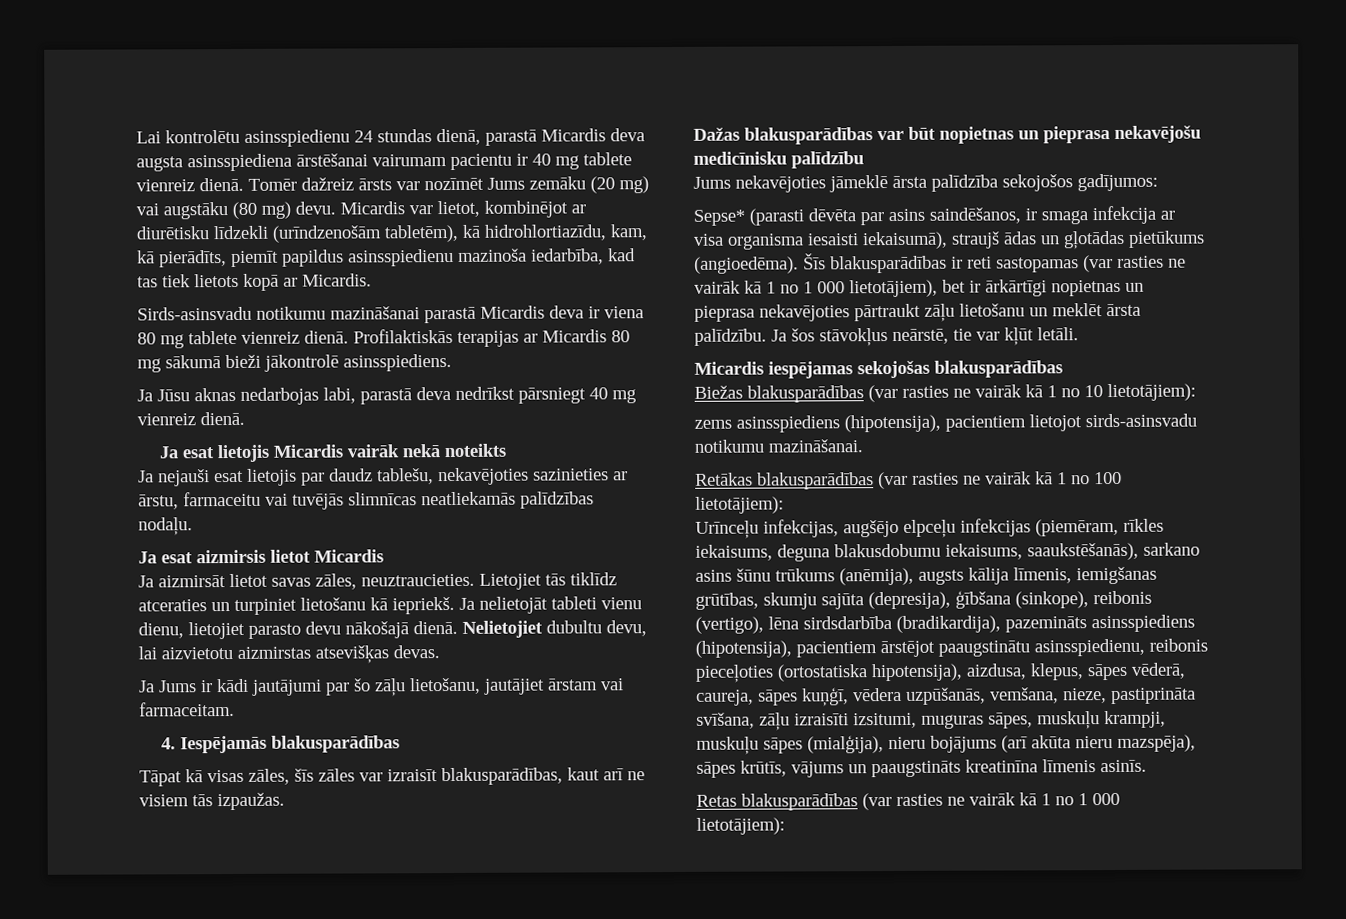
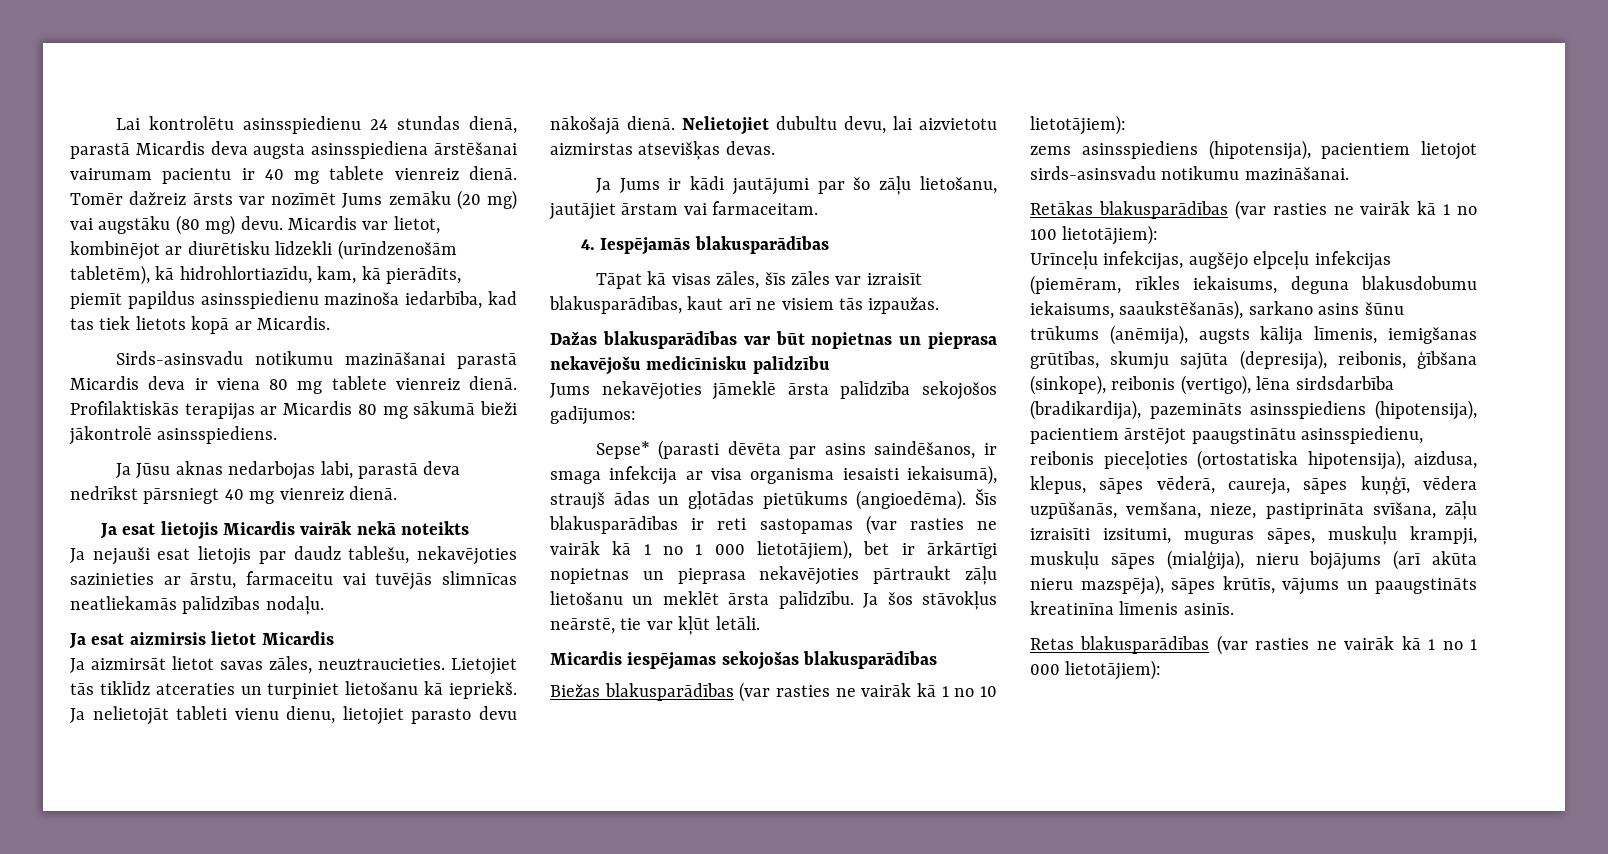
(951, 600) none -> [1337,351,1406,369] reibonis,

